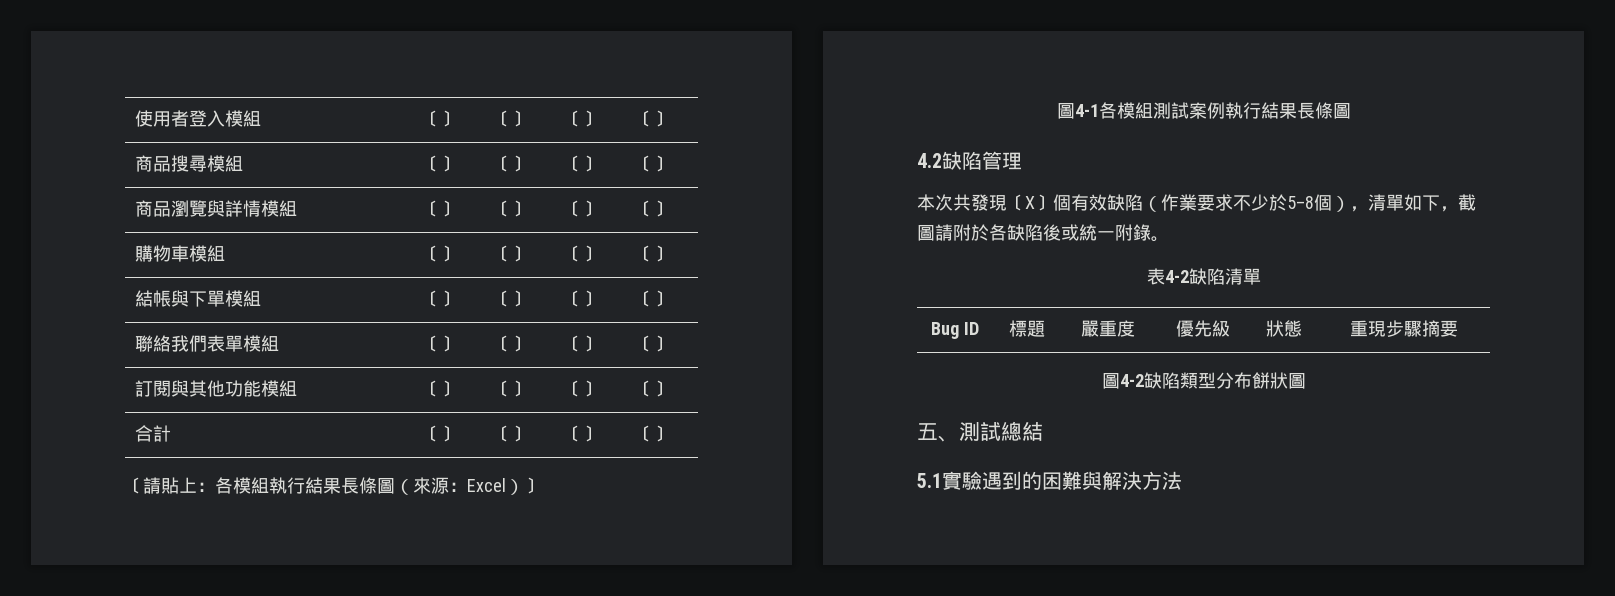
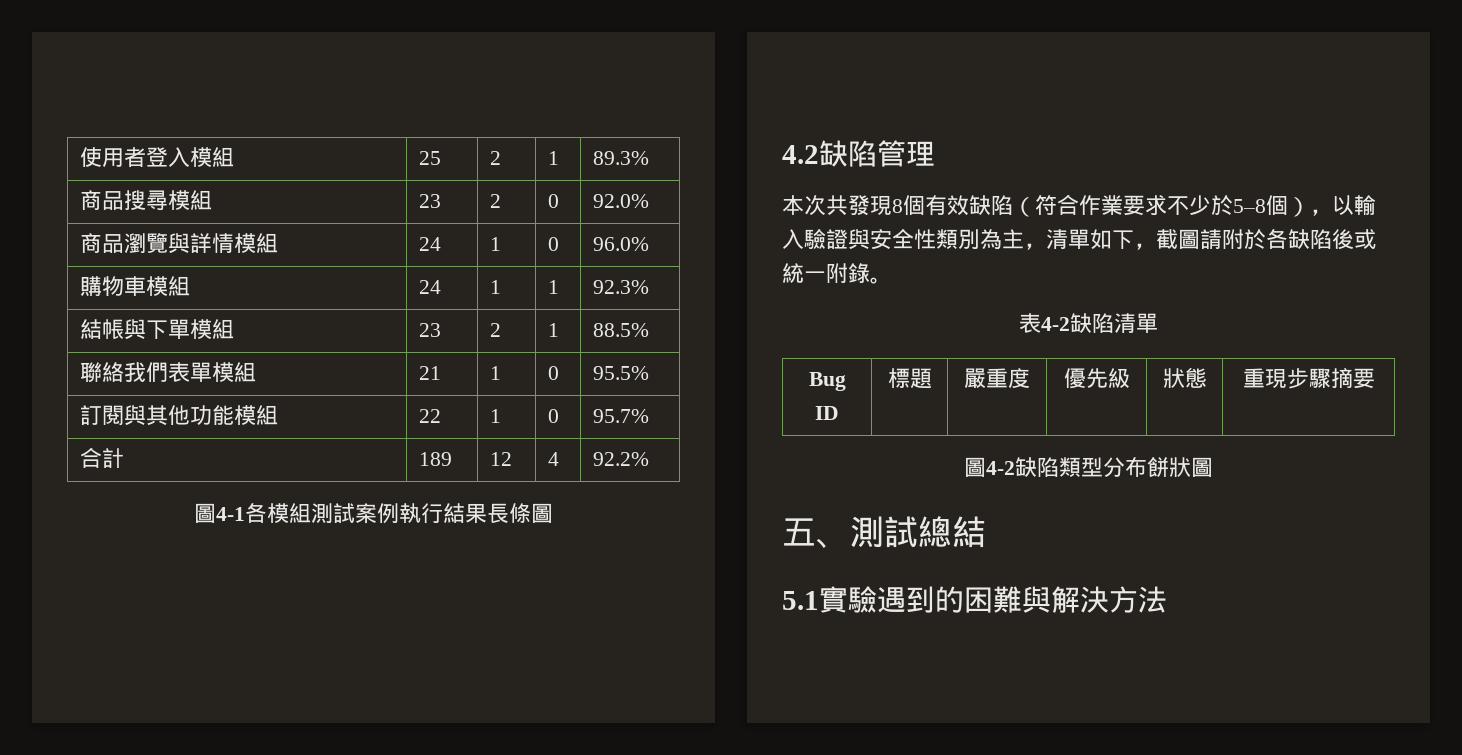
[422,110,459,127] [493,110,530,127] [564,110,601,127] [635,110,672,127] 〔〕 | 〔〕 | 〔〕 | 〔〕 -> [418,151,441,165] [489,151,501,165] [547,151,559,165] [592,151,649,165] 25 | 2 | 1 | 89.3%
[422,155,459,172] [493,155,530,172] [564,155,601,172] [635,155,672,172] 〔〕 | 〔〕 | 〔〕 | 〔〕 -> [418,194,441,208] [489,194,501,208] [547,194,559,208] [592,194,649,208] 23 | 2 | 0 | 92.0%
[422,200,459,217] [493,200,530,217] [564,200,601,217] [635,200,672,217] 〔〕 | 〔〕 | 〔〕 | 〔〕 -> [418,237,441,251] [489,237,501,251] [547,237,559,251] [592,237,649,251] 24 | 1 | 0 | 96.0%
[422,245,459,262] [493,245,530,262] [564,245,601,262] [635,245,672,262] 〔〕 | 〔〕 | 〔〕 | 〔〕 -> [418,280,441,294] [489,280,501,294] [547,280,559,294] [592,280,649,294] 24 | 1 | 1 | 92.3%
[422,290,459,307] [493,290,530,307] [564,290,601,307] [635,290,672,307] 〔〕 | 〔〕 | 〔〕 | 〔〕 -> [418,323,441,337] [489,323,501,337] [547,323,559,337] [592,323,649,337] 23 | 2 | 1 | 88.5%
[422,335,459,352] [493,335,530,352] [564,335,601,352] [635,335,672,352] 〔〕 | 〔〕 | 〔〕 | 〔〕 -> [418,366,441,380] [489,366,501,380] [547,366,559,380] [592,366,649,380] 21 | 1 | 0 | 95.5%
[422,380,459,397] [493,380,530,397] [564,380,601,397] [635,380,672,397] [135,425,172,442] [422,425,459,442] [493,425,530,442] [564,425,601,442] [635,425,672,442] [125,477,542,495] 〔〕 | 〔〕 | 〔〕 | 〔〕 // 合計 | 〔〕 | 〔〕 | 〔〕 | 〔〕 // 〔請貼上：各模組執行結果長條圖（來源：Excel）〕 -> [418,409,441,423] [489,409,501,423] [547,409,559,423] [592,409,649,423] [79,447,124,468] [418,452,452,466] [489,452,512,466] [547,452,559,466] [592,452,649,466] 22 | 1 | 0 | 95.7% // 合計 | 189 | 12 | 4 | 92.2%
[1007,194,1053,211] 〔X〕 -> [892,199,903,213] 8
(1161, 204) none -> [1035,194,1079,215] 符合
(1368, 209) none -> [1332,195,1376,215] [782,229,1046,250] 以輸入驗證與安全性類別為主，

